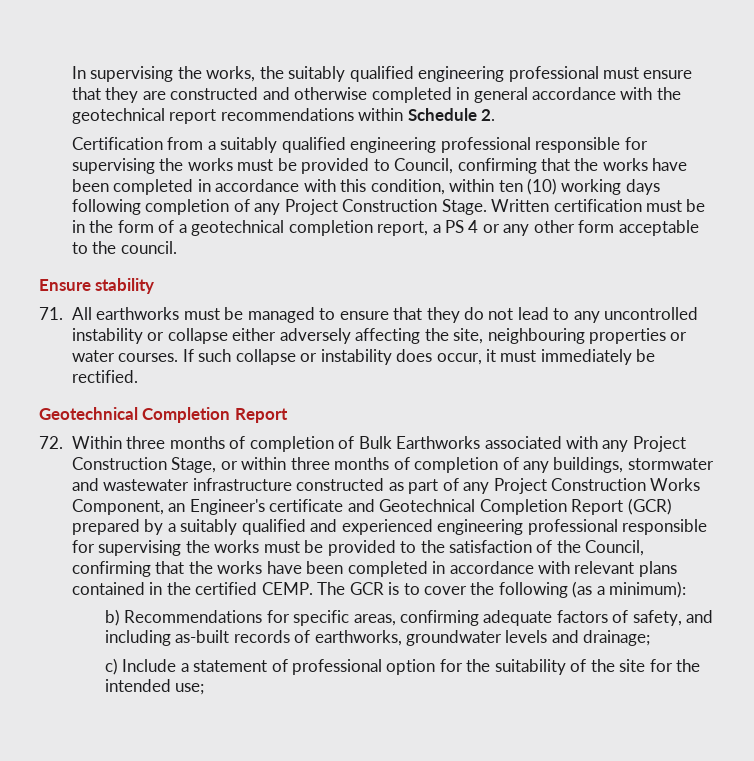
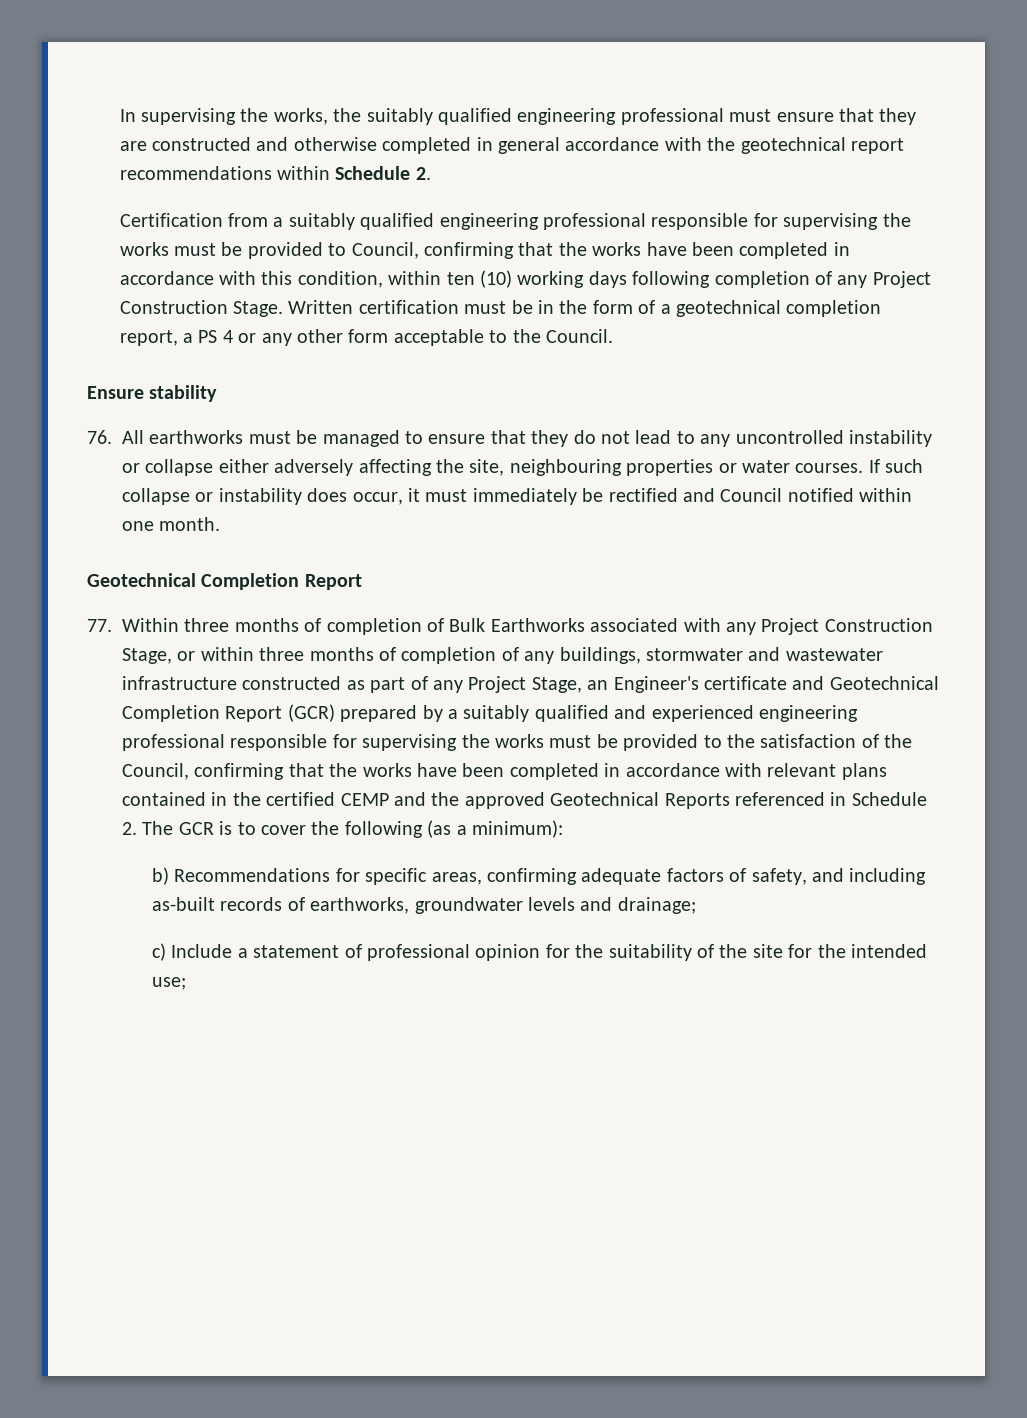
[120,241,177,254] council. -> [545,329,613,343] Council.
[39,307,63,320] 71. -> [87,430,112,444] 76.
[71,370,138,383] rectified. -> [608,488,913,502] [122,517,221,531] rectified and Council notified within one month.
[39,436,63,449] 72. -> [87,619,112,632] 77.
[550,478,701,491] [71,499,164,515] Construction Works Component, -> [531,677,582,693] Stage,
[261,582,313,595] CEMP. -> [340,792,927,809] [122,822,137,835] CEMP and the approved Geotechnical Reports referenced in Schedule 2.
[386,659,436,675] option -> [475,944,541,961] opinion

